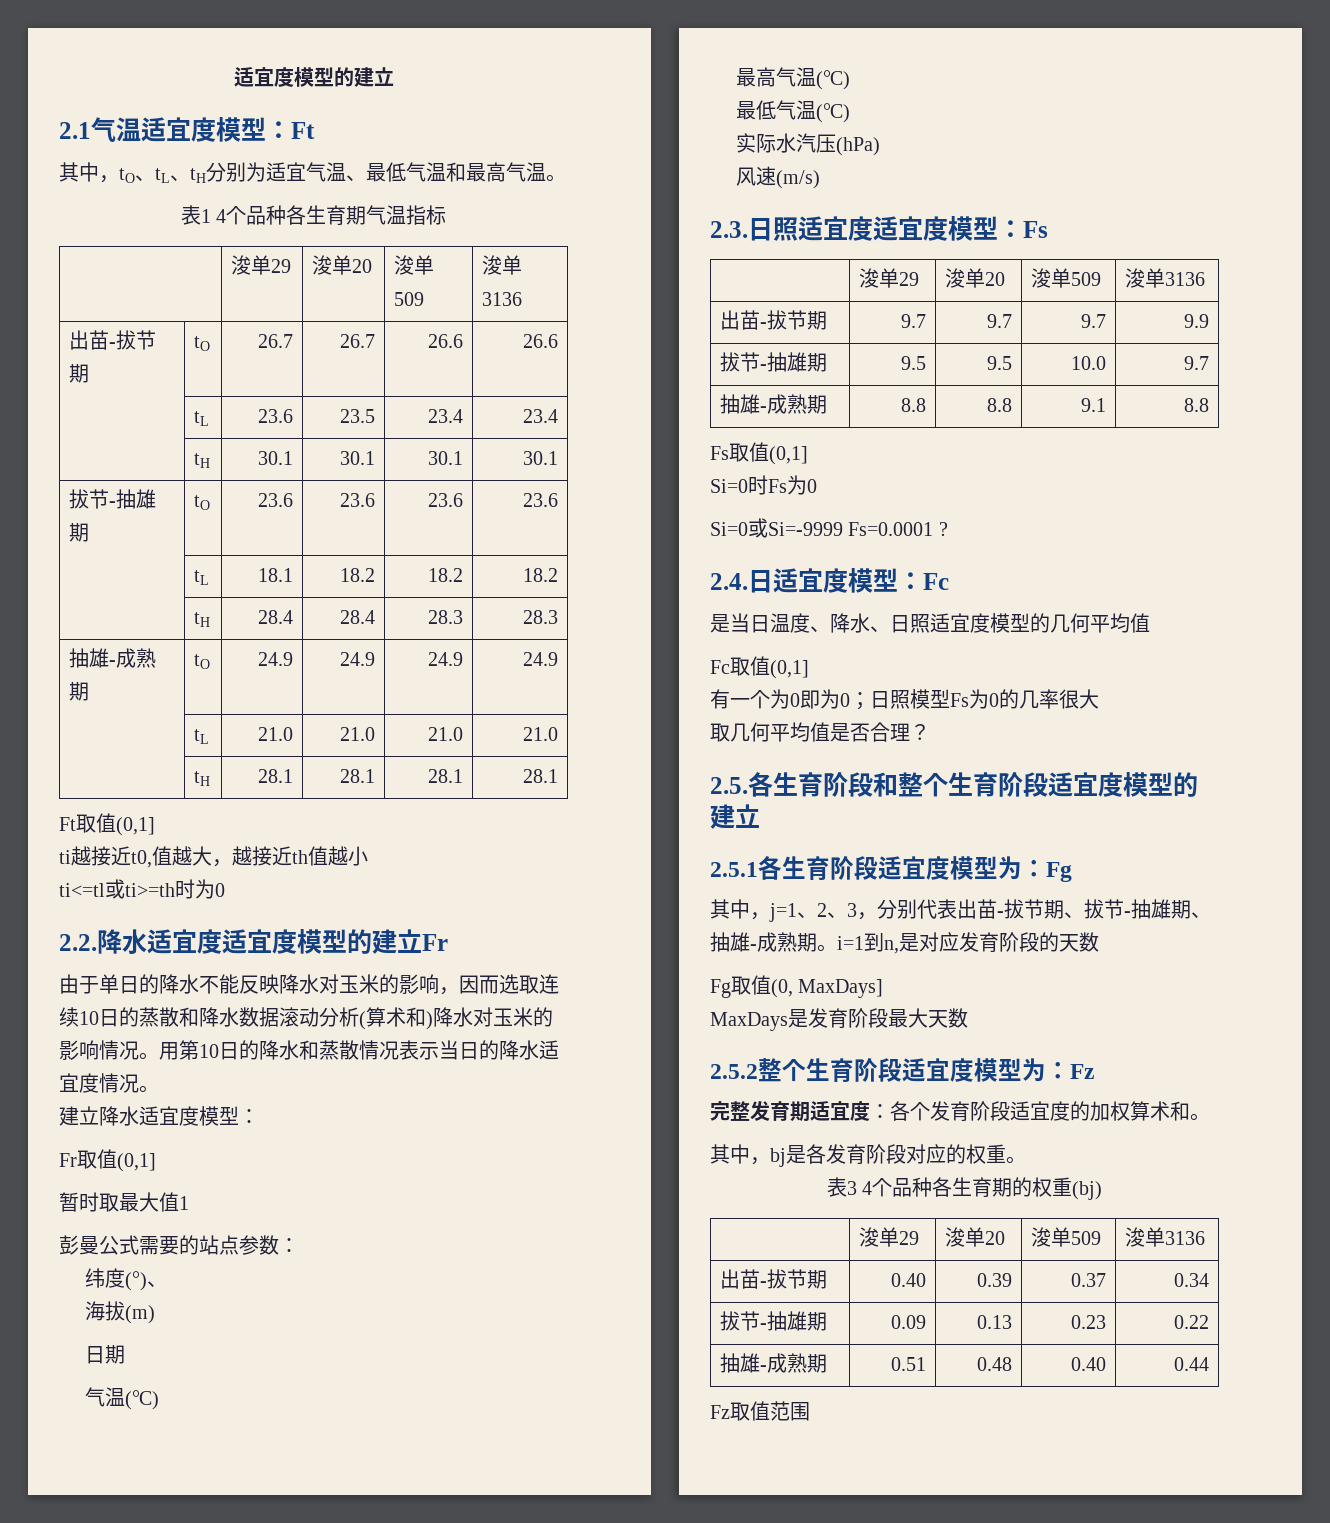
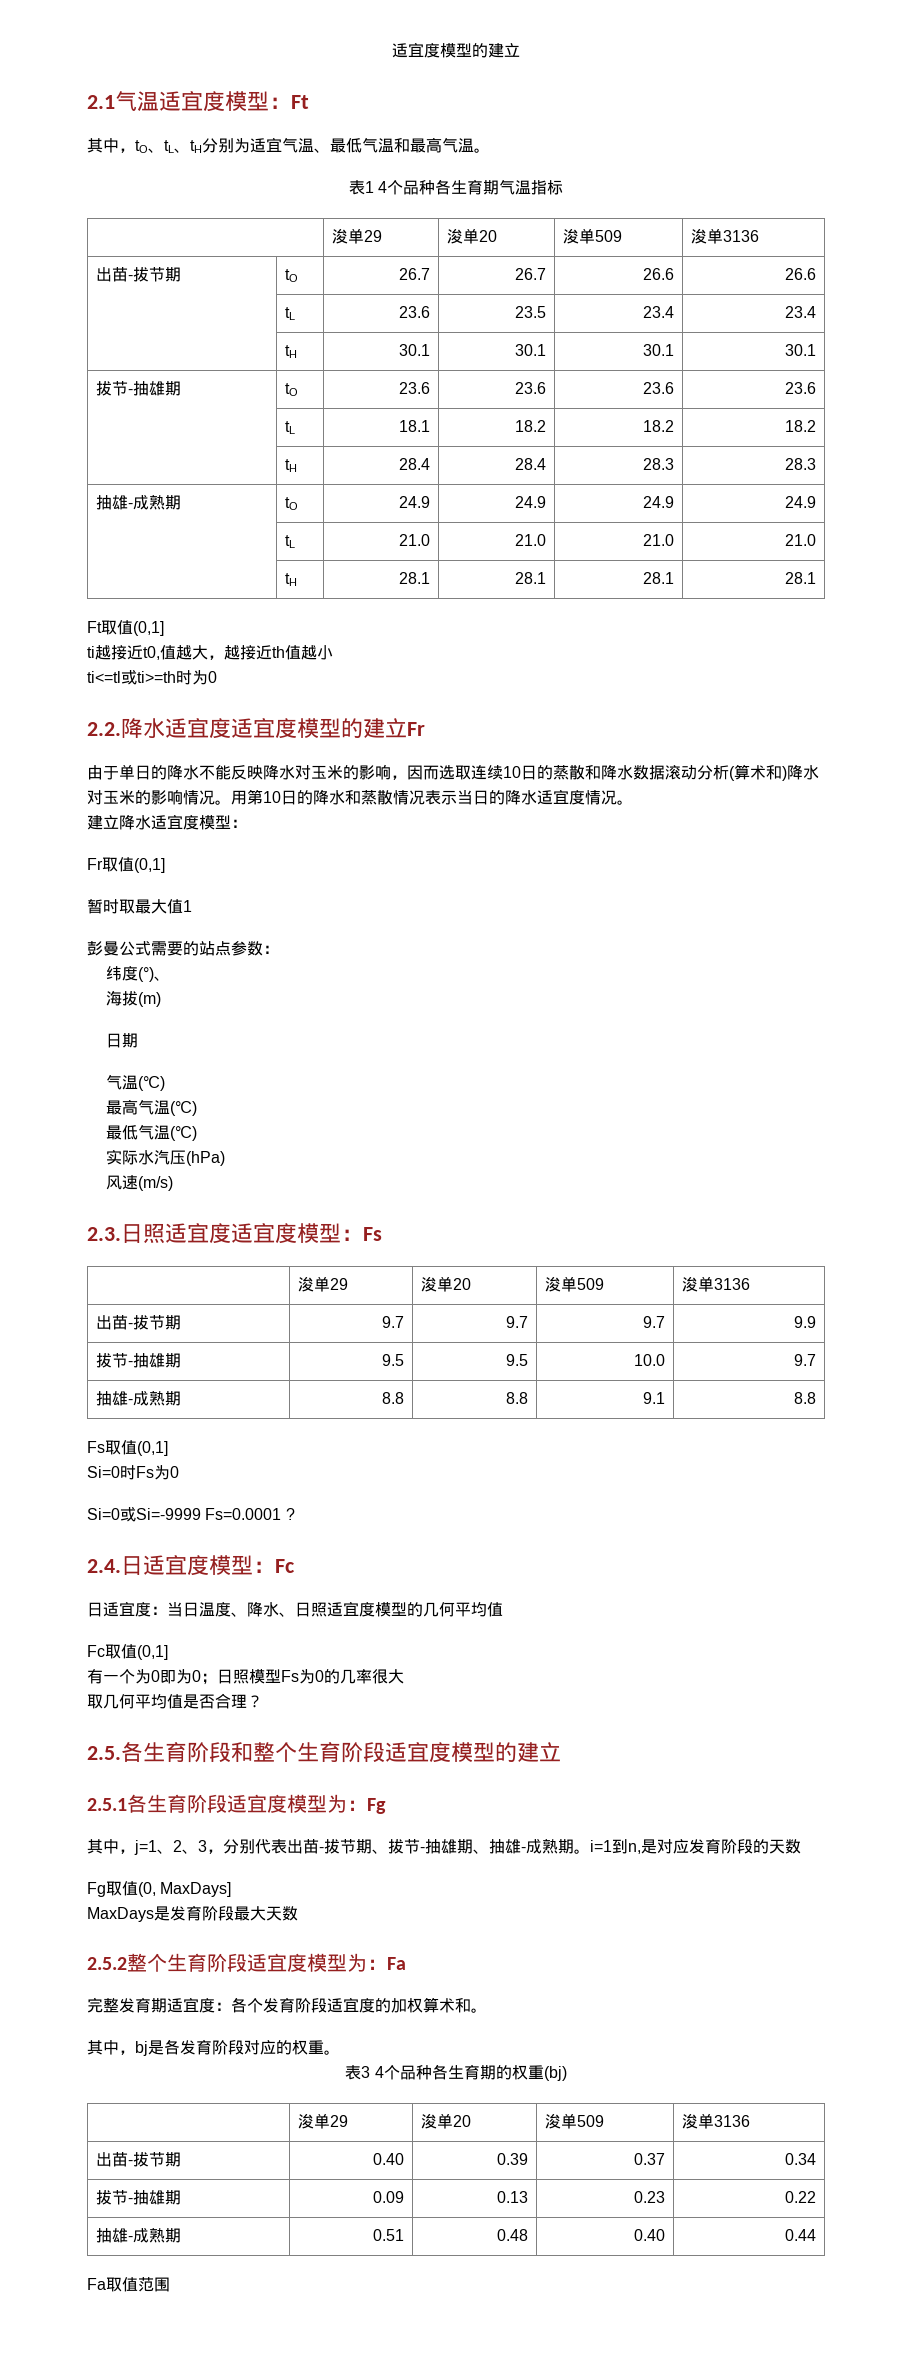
[710,614,730,633] 是 -> [87,1601,167,1617] 日适宜度：
[1070,1064,1094,1079] Fz -> [387,1957,406,1970] Fa
[710,1405,730,1419] Fz -> [87,2278,106,2290] Fa

